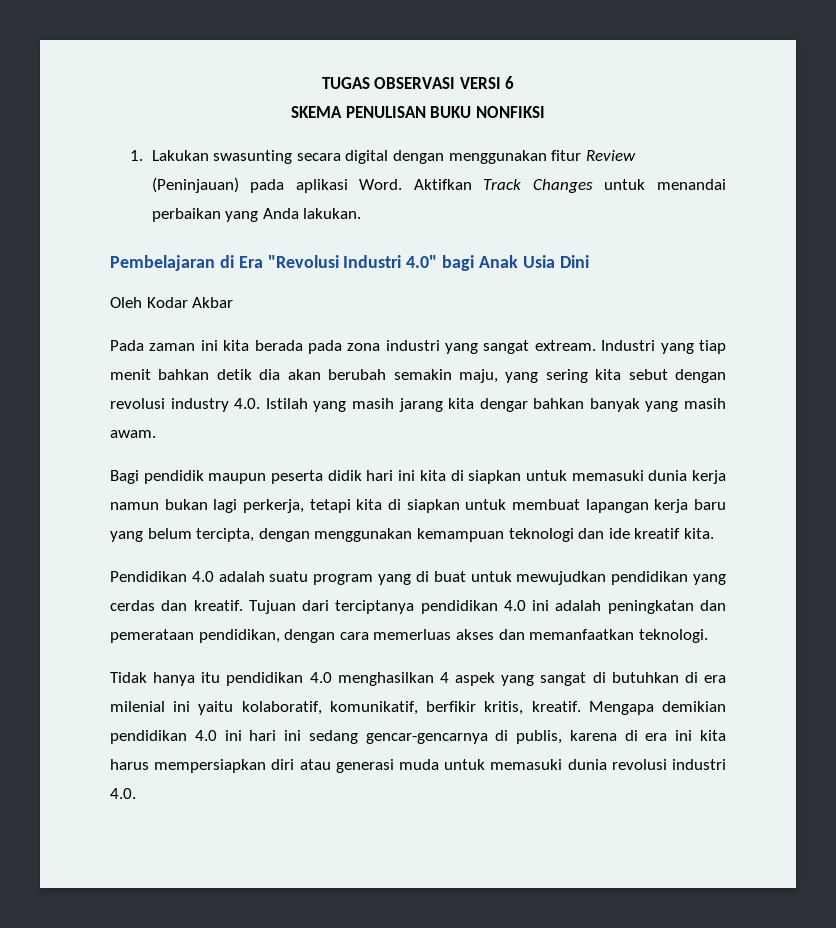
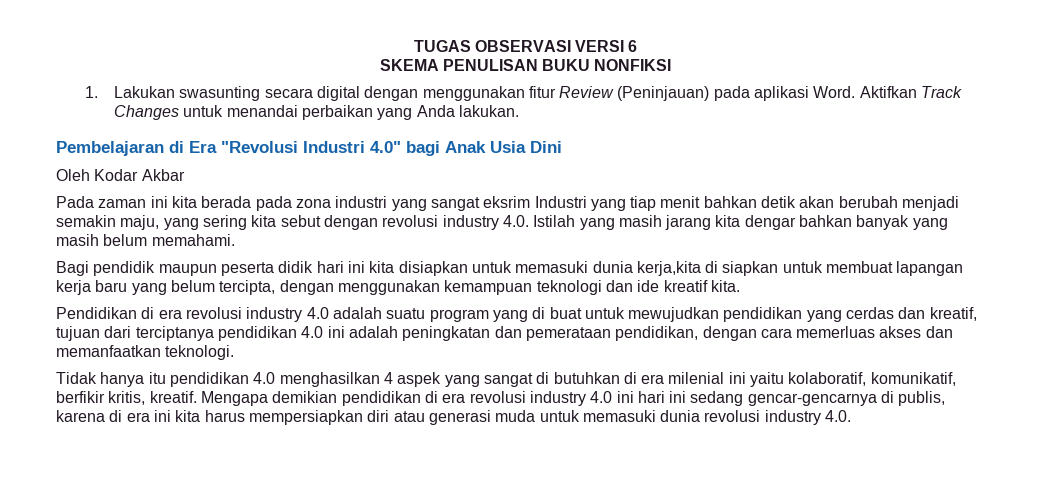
[534,340,596,351] extream. -> [483,196,531,208] eksrim
[259,369,281,380] dia -> (797, 202) none
(387, 374) none -> [902,196,960,211] menjadi
[110,430,156,438] awam. -> [103,234,235,246] belum memahami.
[450,470,726,484] [110,499,383,513] di siapkan untuk memasuki dunia kerja namun bukan lagi perkerja, tetapi kita -> [398,261,701,276] disiapkan untuk memasuki dunia kerja,kita
(187, 576) none -> [141,307,303,322] di era revolusi industry
[193,600,296,614] kreatif. Tujuan -> [929,307,977,321] [56,326,100,341] kreatif, tujuan
(187, 737) none -> [424,391,586,406] di era revolusi industry
[672,759,726,770] industri -> [764,410,821,425] industry

